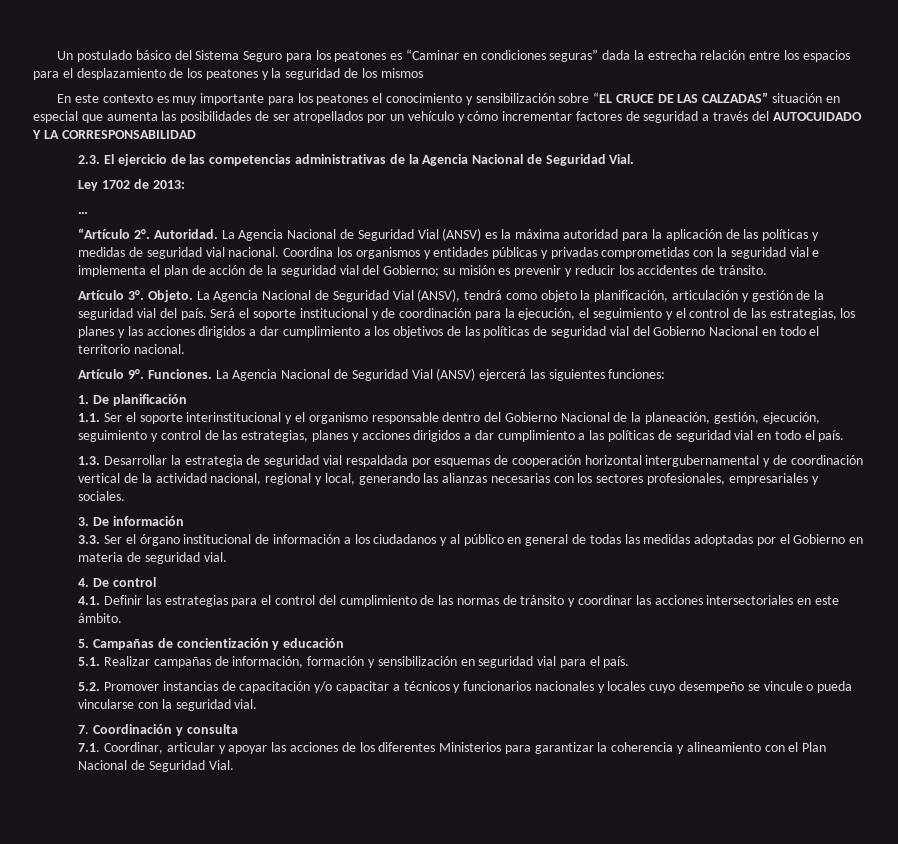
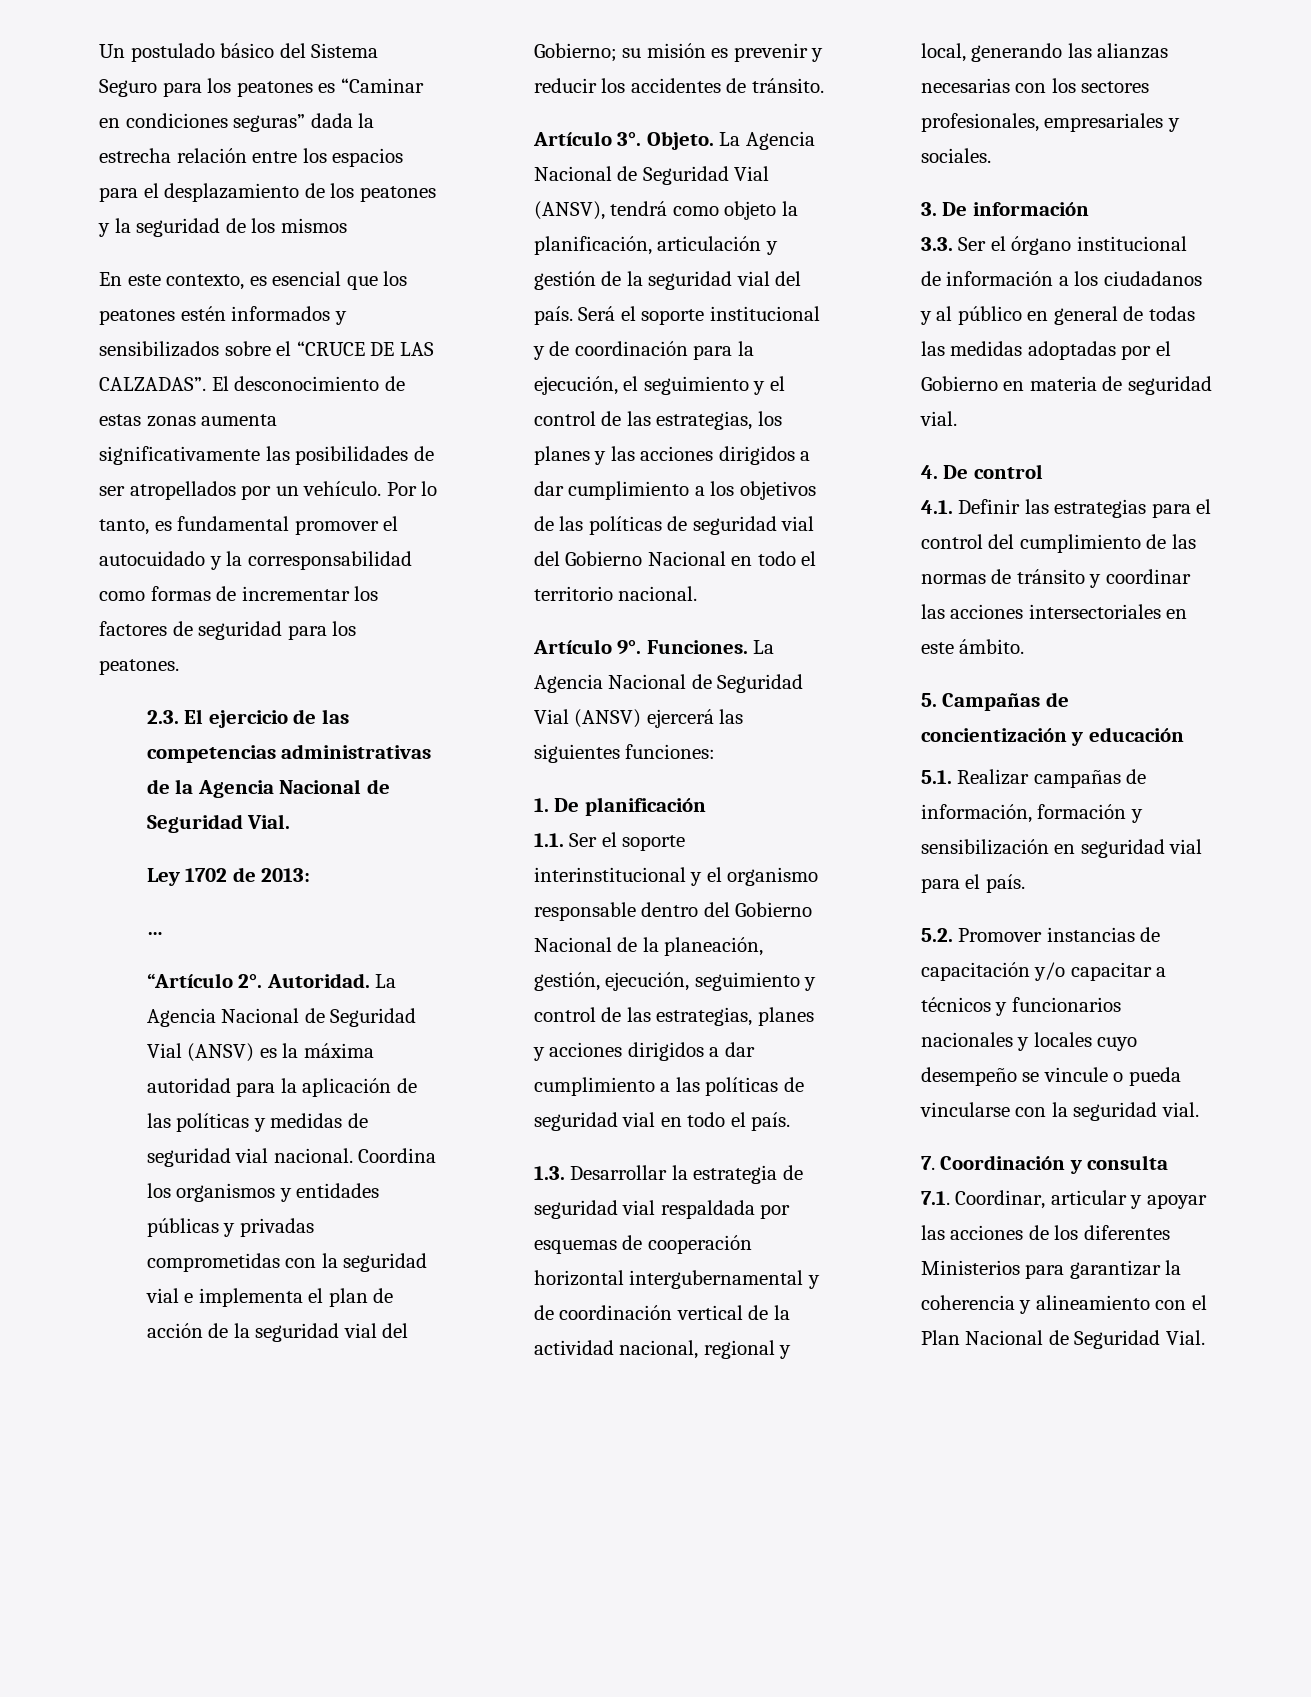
[102,92,840,105] [33,111,158,123] contexto es muy importante para los peatones el conocimiento y sensibilización sobre “EL CRUCE DE LAS CALZADAS” situación en especial que aumenta -> [166,271,408,290] [99,306,347,325] [99,341,434,357] [99,376,405,391] [99,414,278,427] [99,446,260,465] contexto, es esencial que los peatones estén informados y sensibilizados sobre el “CRUCE DE LAS CALZADAS”. El desconocimiento de estas zonas aumenta significativamente
[407,111,862,123] [32,130,196,139] vehículo y cómo incrementar factores de seguridad a través del AUTOCUIDADO Y LA CORRESPONSABILIDAD -> [303,481,438,496] [99,516,399,535] [99,551,412,570] [99,586,379,601] [99,621,357,640] [99,659,179,675] vehículo. Por lo tanto, es fundamental promover el autocuidado y la corresponsabilidad como formas de incrementar los factores de seguridad para los peatones.

